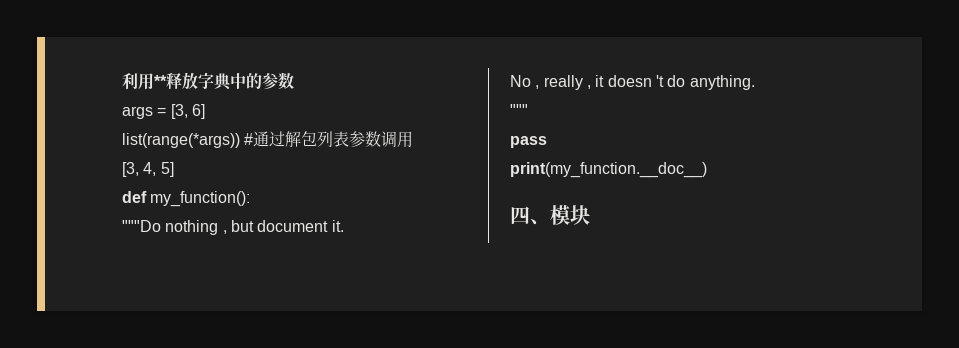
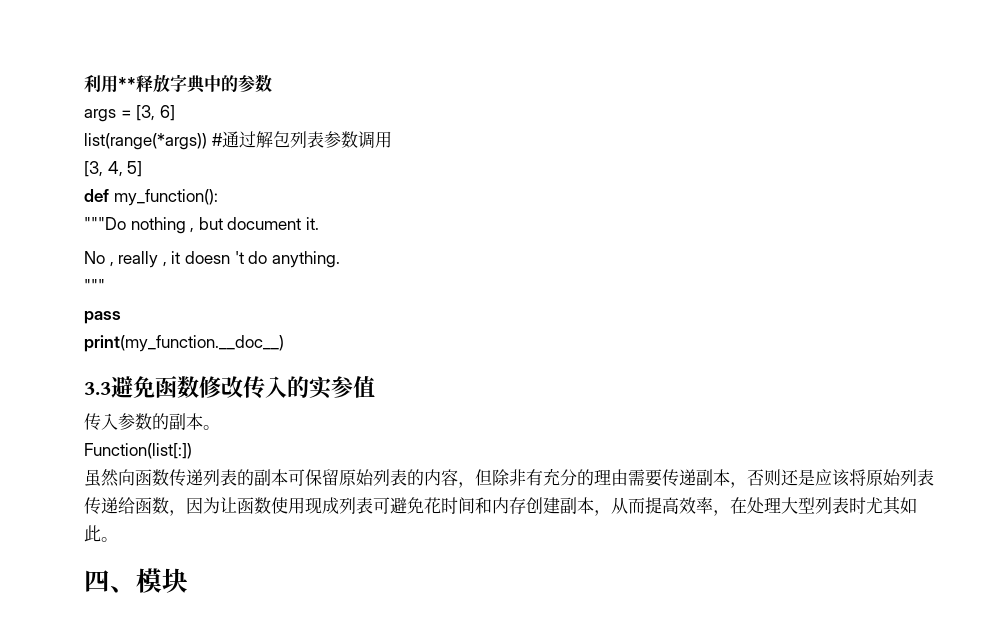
(707, 170) none -> [84,376,375,399] [84,413,220,431] [84,443,192,459] [84,468,934,488] [84,496,917,516] [84,525,118,542] // 3.3避免函数修改传入的实参值 // 传入参数的副本。 // Function(list[:]) // 虽然向函数传递列表的副本可保留原始列表的内容，但除非有充分的理由需要传递副本，否则还是应该将原始列表传递给函数，因为让函数使用现成列表可避免花时间和内存创建副本，从而提高效率，在处理大型列表时尤其如此。

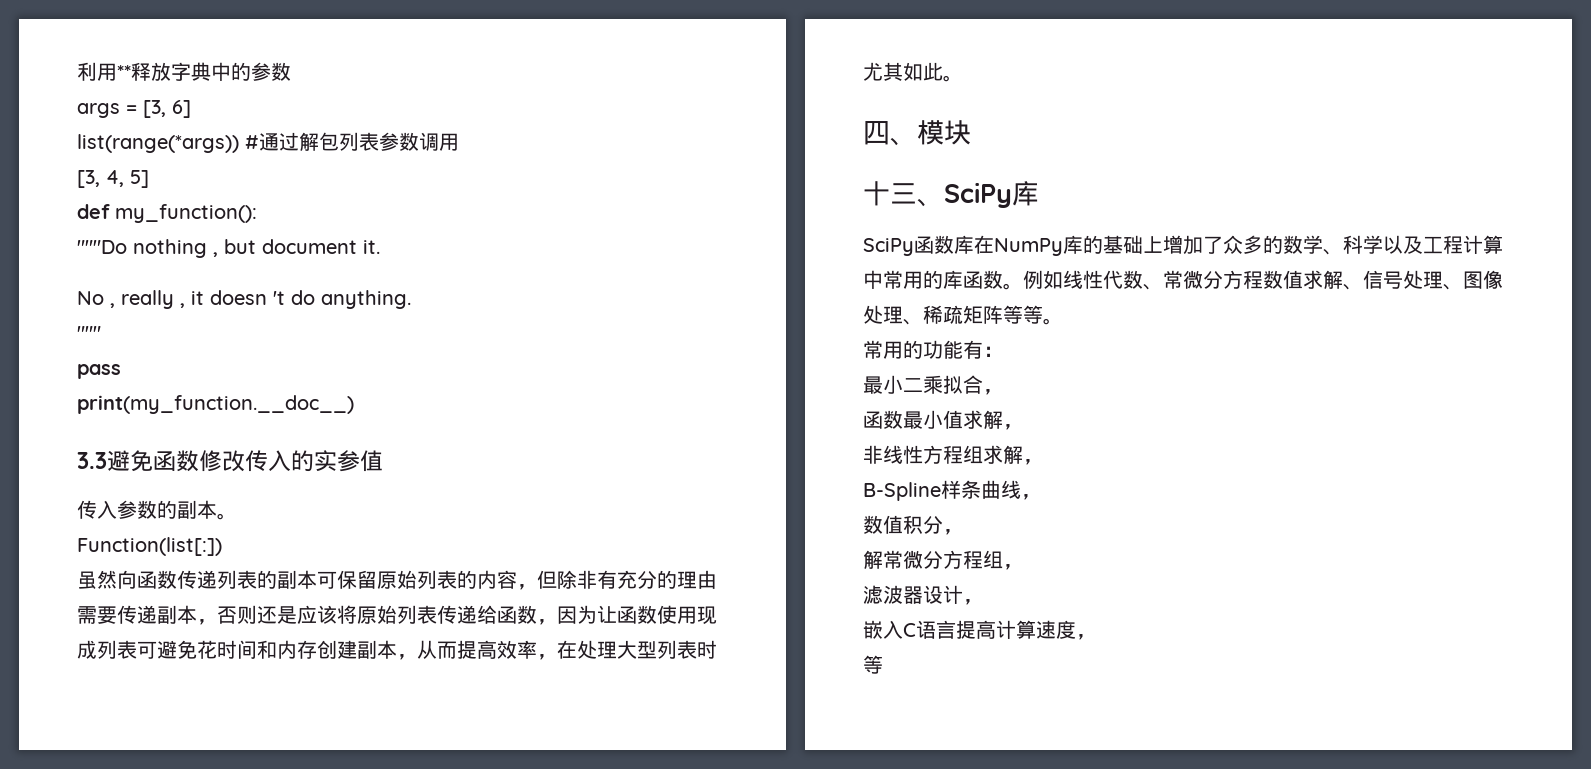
(188, 580) none -> [863,181,1039,208] [863,235,1503,256] [863,270,1503,290] [863,305,1063,325] [863,340,1003,359] [863,375,1003,395] [863,410,1023,430] [863,445,1043,465] [863,480,1041,501] [863,515,963,535] [863,550,1023,570] [863,585,983,605] [863,620,1096,640] [863,655,883,674] // 十三、SciPy库 // SciPy函数库在NumPy库的基础上增加了众多的数学、科学以及工程计算中常用的库函数。例如线性代数、常微分方程数值求解、信号处理、图像处理、稀疏矩阵等等。 // 常用的功能有： // 最小二乘拟合， // 函数最小值求解， // 非线性方程组求解， // B-Spline样条曲线， // 数值积分， // 解常微分方程组， // 滤波器设计， // 嵌入C语言提高计算速度， // 等

